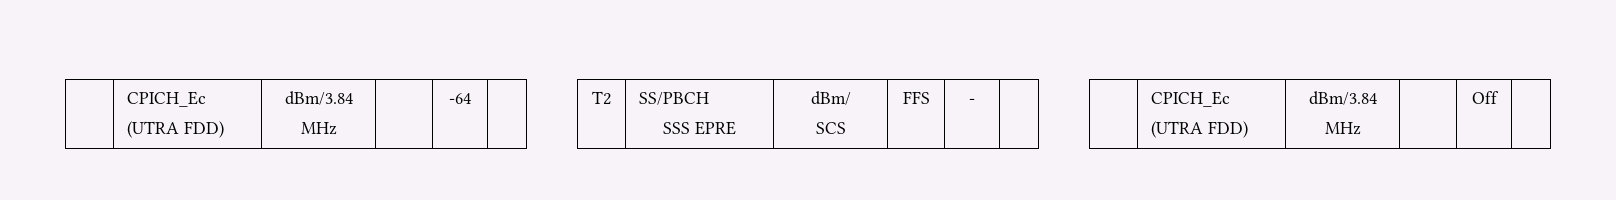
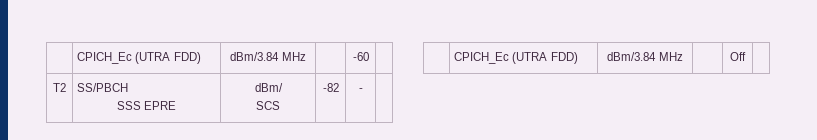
[127,91,207,107] [127,121,225,138] [284,91,353,105] [300,122,337,135] [449,93,471,104] | CPICH_Ec (UTRA FDD) | dBm/3.84 MHz | | -64 -> [77,52,201,64] [230,52,306,61] [352,52,369,61] | CPICH_Ec (UTRA FDD) | dBm/3.84 MHz | | -60
[902,91,930,104] FFS -> [322,83,339,92] -82

